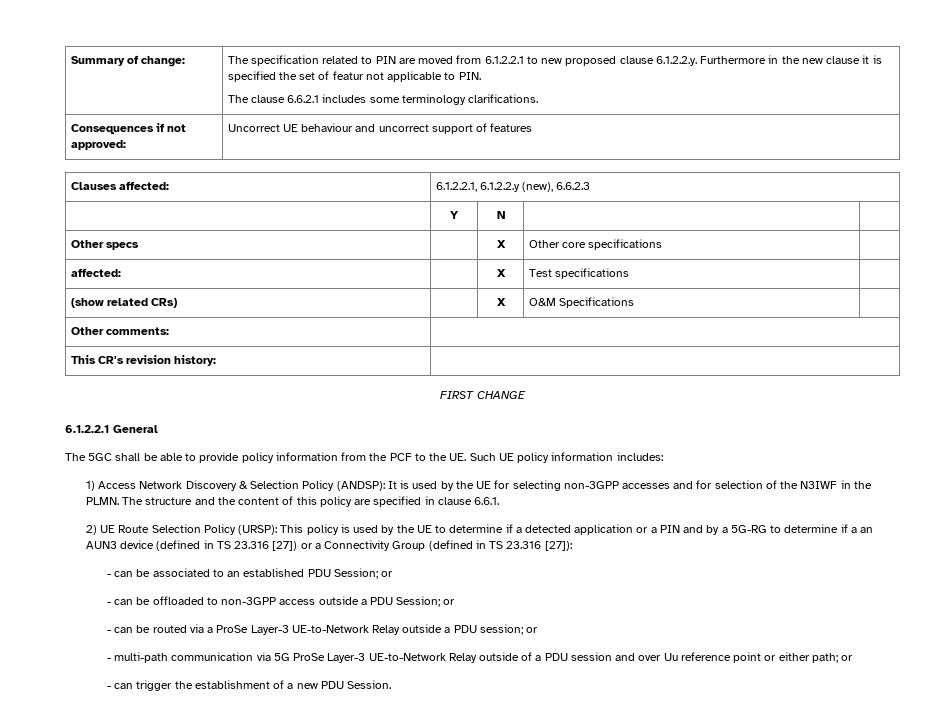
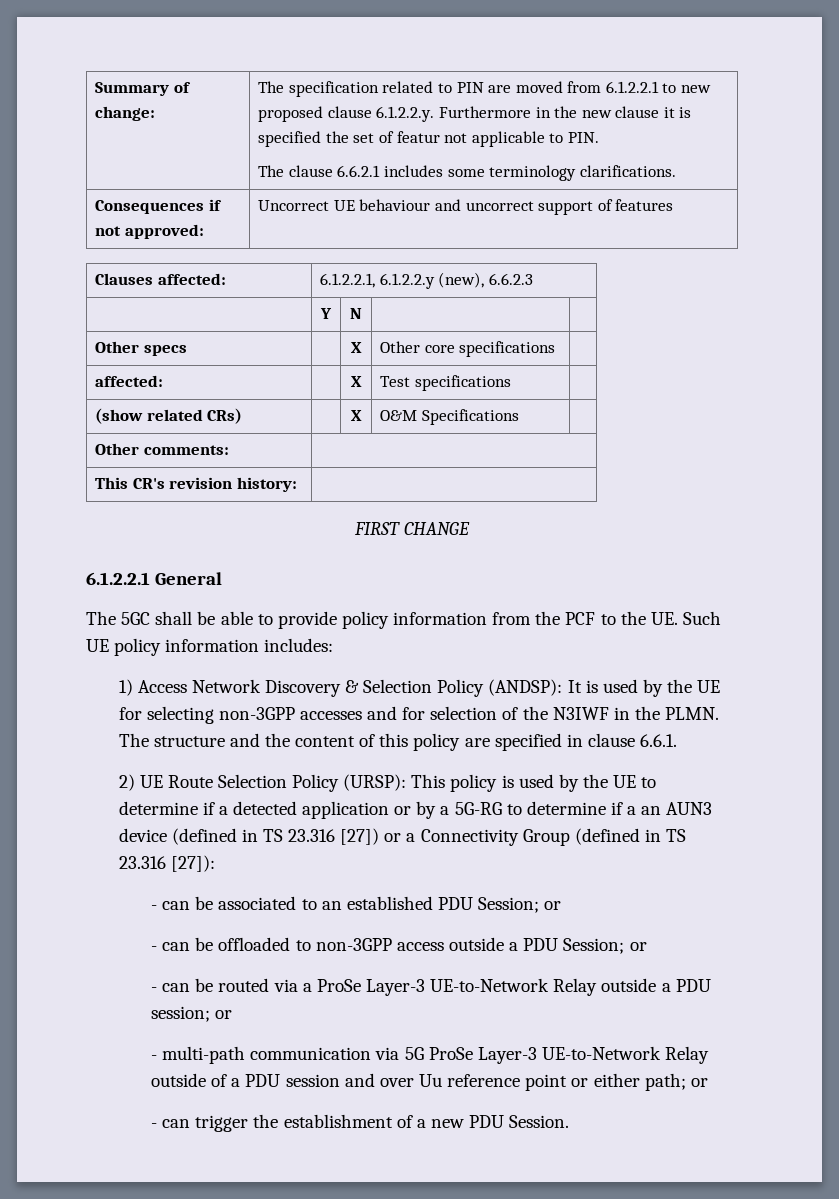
[650,525,704,533] a PIN and -> (412, 810) none

